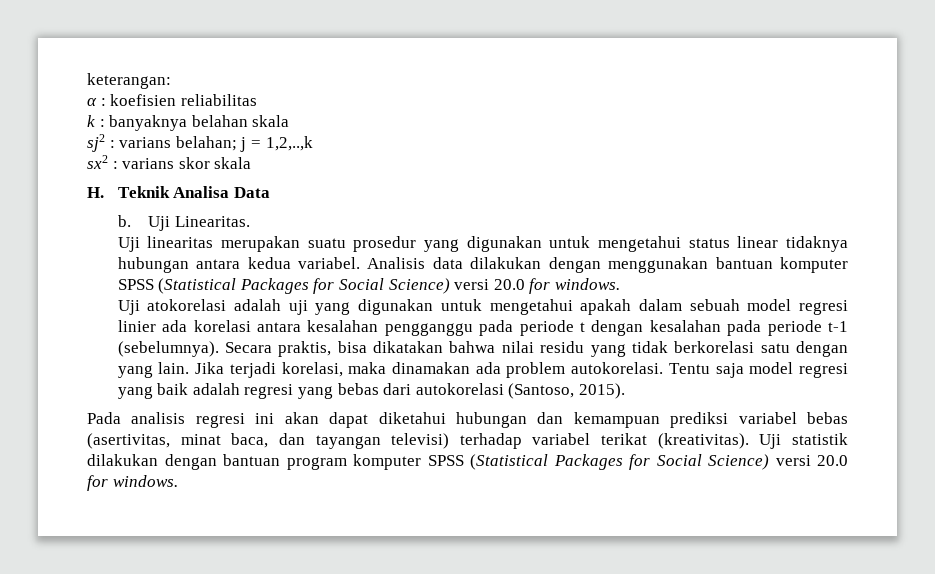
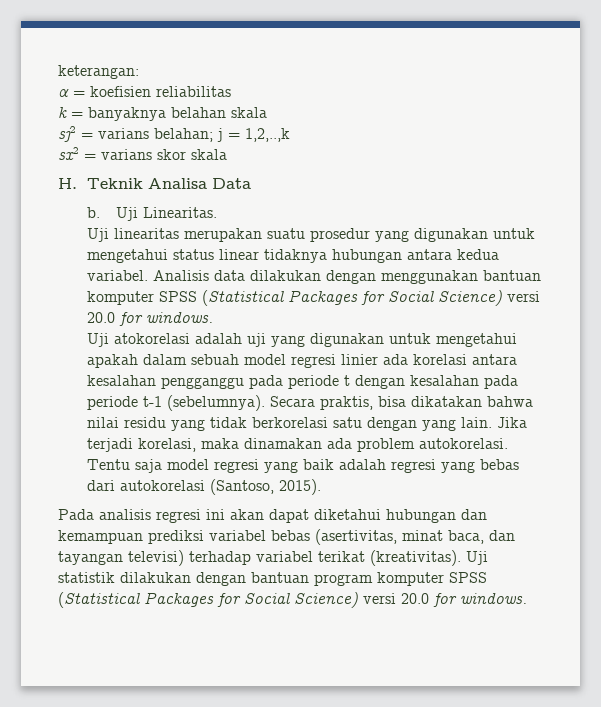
[100,98,106,106] : -> [73,91,85,97] =
[99,119,105,127] : -> [71,112,83,118] =
[109,140,115,148] : -> [81,133,93,139] =
[112,161,118,169] : -> [84,154,96,160] =

